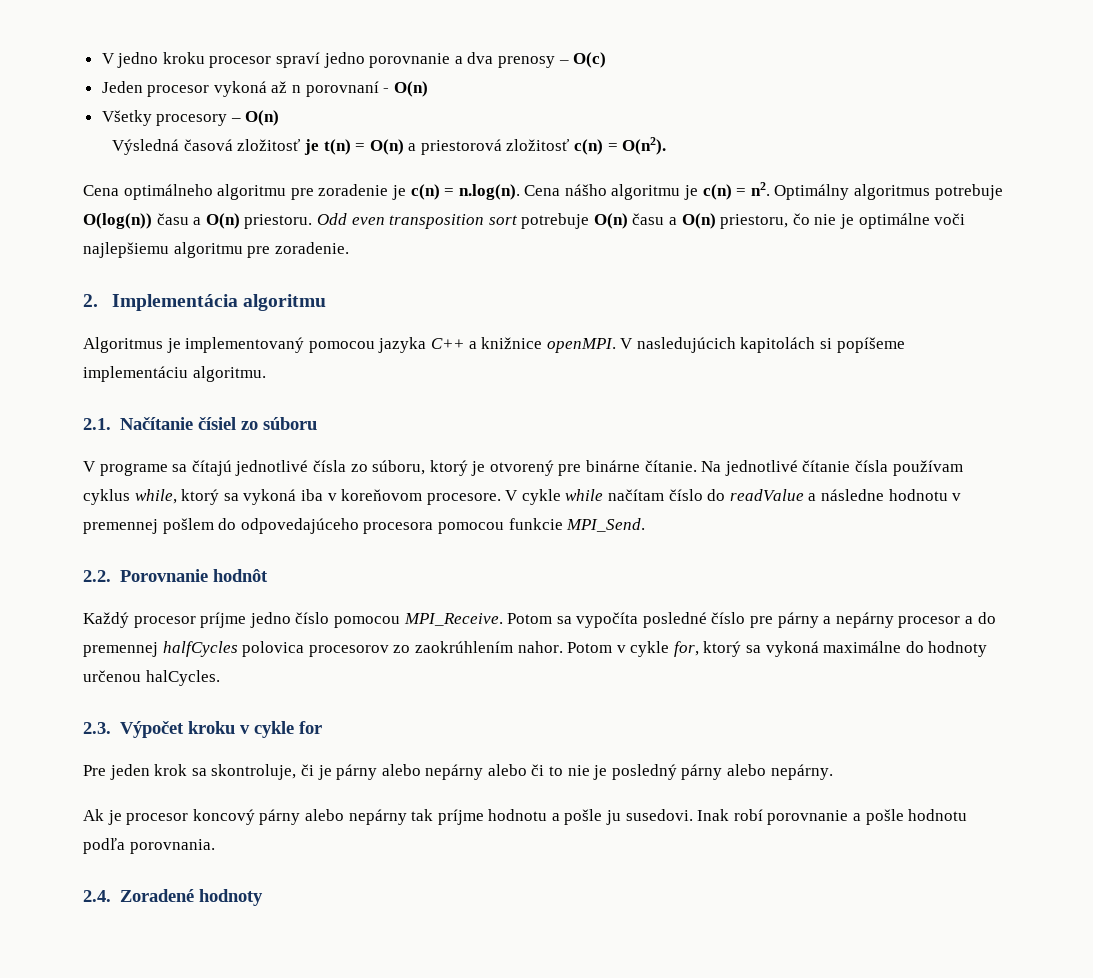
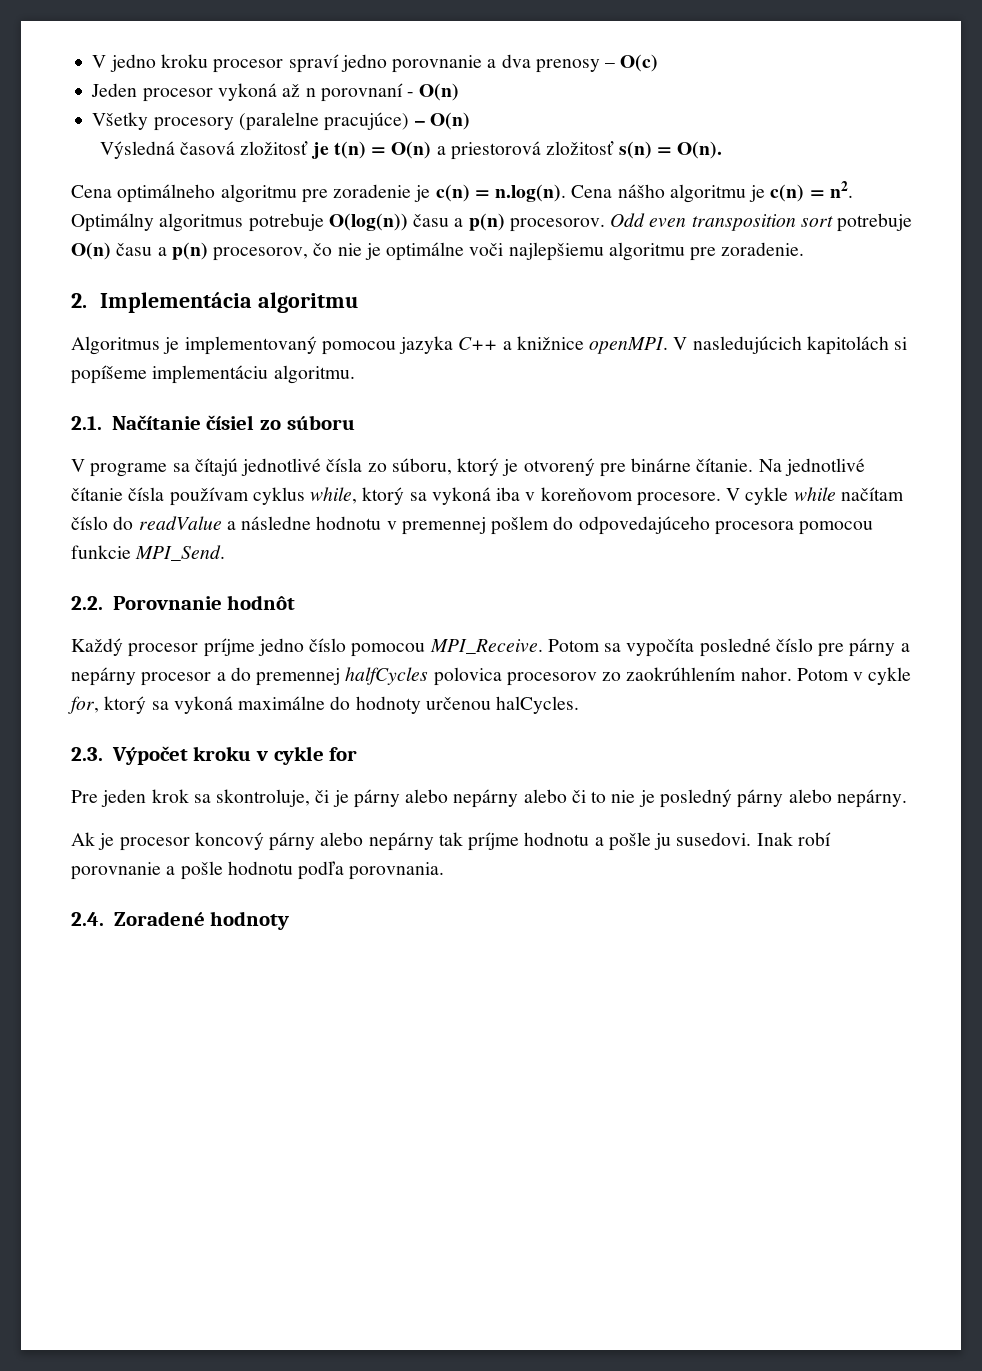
(228, 120) none -> [238,112,410,131] (paralelne pracujúce)
[574,137,667,155] c(n) = O(n2). -> [618,141,723,159] s(n) = O(n).
[205,213,313,229] O(n) priestoru. -> [468,213,605,232] p(n) procesorov.
[681,213,789,229] O(n) priestoru, -> [171,242,309,261] p(n) procesorov,

